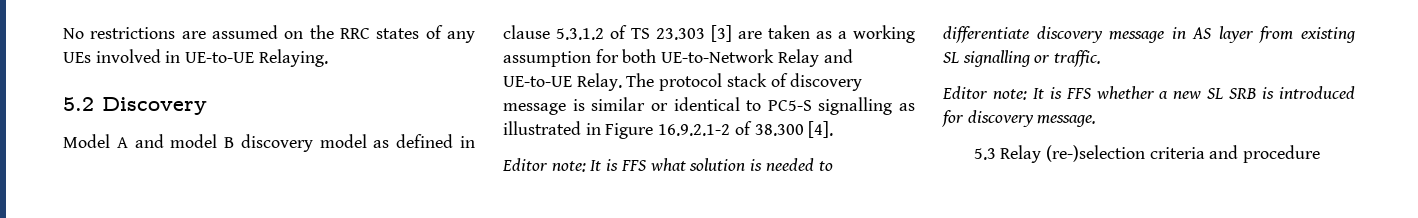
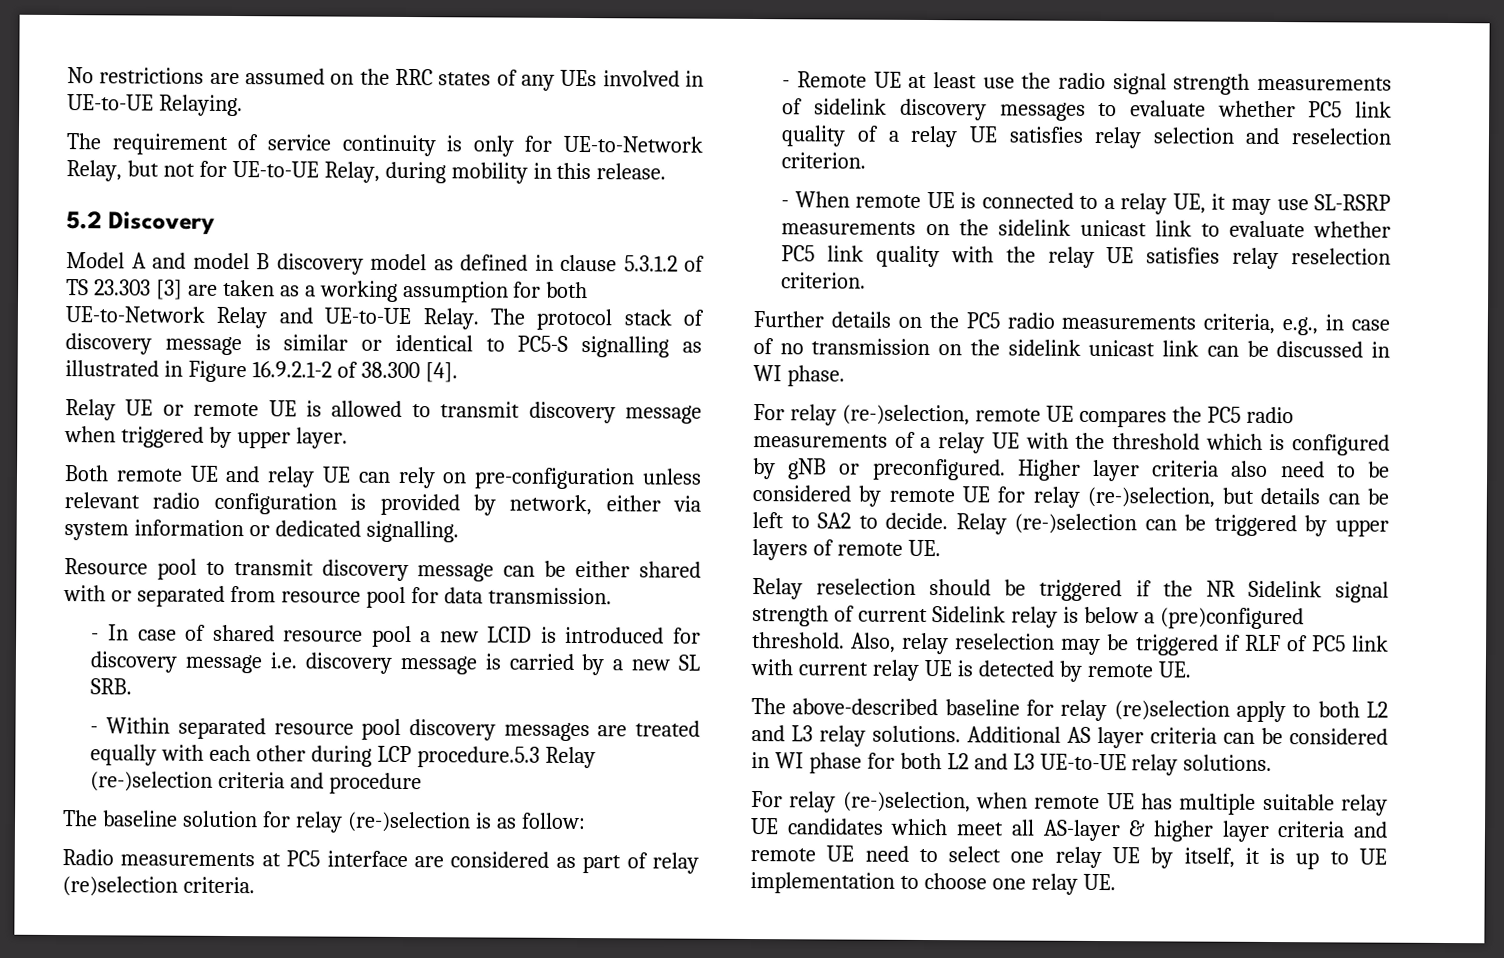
(328, 58) none -> [66,133,703,157] [66,160,667,184] // The requirement of service continuity is only for UE-to-Network Relay, but not for UE-to-UE Relay, during mobility in this release.
[502,158,833,172] [943,26,1355,43] [943,50,1102,67] [942,86,1355,100] [942,110,1097,127] [973,148,996,160] Editor note: It is FFS what solution is needed to differentiate discovery message in AS layer from existing SL signalling or traffic. // Editor note: It is FFS whether a new SL SRB is introduced for discovery message. // 5.3 -> [65,399,702,424] [64,426,348,449] [64,465,702,490] [64,492,701,516] [64,519,459,543] [64,558,702,582] [63,585,612,609] [91,624,701,648] [90,651,700,676] [90,678,133,695] [90,717,701,742] [90,744,541,768] Relay UE or remote UE is allowed to transmit discovery message when triggered by upper layer. // Both remote UE and relay UE can rely on pre-configuration unless relevant radio configuration is provided by network, either via system information or dedicated signalling. // Resource pool to transmit discovery message can be either shared with or separated from resource pool for data transmission. // - In case of shared resource pool a new LCID is introduced for discovery message i.e. discovery message is carried by a new SL SRB. // - Within separated resource pool discovery messages are treated equally with each other during LCP procedure.5.3
(1321, 154) none -> [62,810,586,833] [62,849,699,874] [62,876,255,897] [782,71,1392,95] [782,98,1392,121] [781,125,1392,149] [781,152,867,169] [781,191,1391,215] [781,219,1391,238] [781,245,1391,270] [781,272,867,289] [753,311,1390,336] [753,338,1390,358] [753,365,845,387] [753,404,1294,428] [753,431,1390,456] [752,458,1390,482] [752,485,1389,508] [752,512,1389,537] [752,539,941,561] [752,578,1389,603] [752,605,1304,630] [752,632,1389,656] [750,658,1191,682] [751,698,1388,723] [751,725,1388,749] [751,752,1273,776] [751,791,1388,816] [750,818,1388,842] [750,845,1387,870] [750,871,1116,895] // The baseline solution for relay (re-)selection is as follow: // Radio measurements at PC5 interface are considered as part of relay (re)selection criteria. // - Remote UE at least use the radio signal strength measurements of sidelink discovery messages to evaluate whether PC5 link quality of a relay UE satisfies relay selection and reselection criterion. // - When remote UE is connected to a relay UE, it may use SL-RSRP measurements on the sidelink unicast link to evaluate whether PC5 link quality with the relay UE satisfies relay reselection criterion. // Further details on the PC5 radio measurements criteria, e.g., in case of no transmission on the sidelink unicast link can be discussed in WI phase. // For relay (re-)selection, remote UE compares the PC5 radio measurements of a relay UE with the threshold which is configured by gNB or preconfigured. Higher layer criteria also need to be considered by remote UE for relay (re-)selection, but details can be left to SA2 to decide. Relay (re-)selection can be triggered by upper layers of remote UE. // Relay reselection should be triggered if the NR Sidelink signal strength of current Sidelink relay is below a (pre)configured threshold. Also, relay reselection may be triggered if RLF of PC5 link with current relay UE is detected by remote UE. // The above-described baseline for relay (re)selection apply to both L2 and L3 relay solutions. Additional AS layer criteria can be considered in WI phase for both L2 and L3 UE-to-UE relay solutions. // For relay (re-)selection, when remote UE has multiple suitable relay UE candidates which meet all AS-layer & higher layer criteria and remote UE need to select one relay UE by itself, it is up to UE implementation to choose one relay UE.

